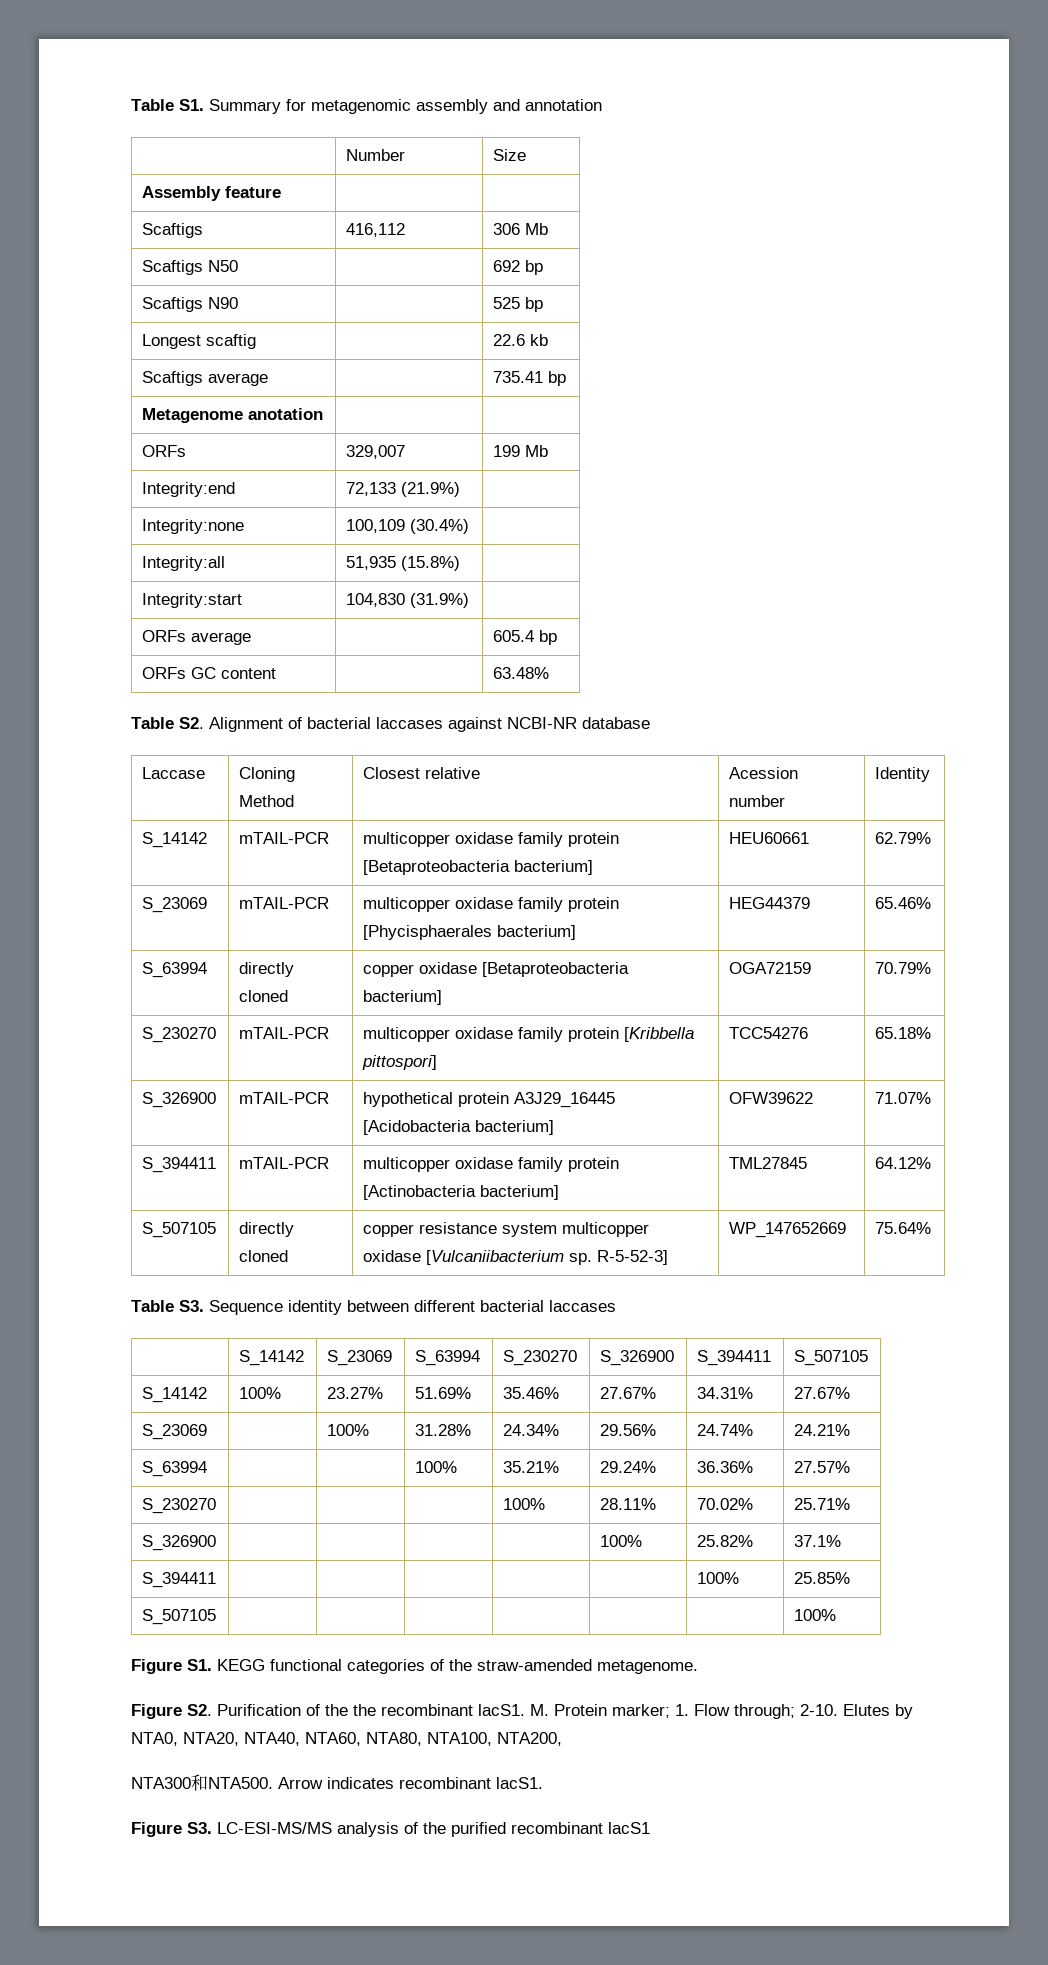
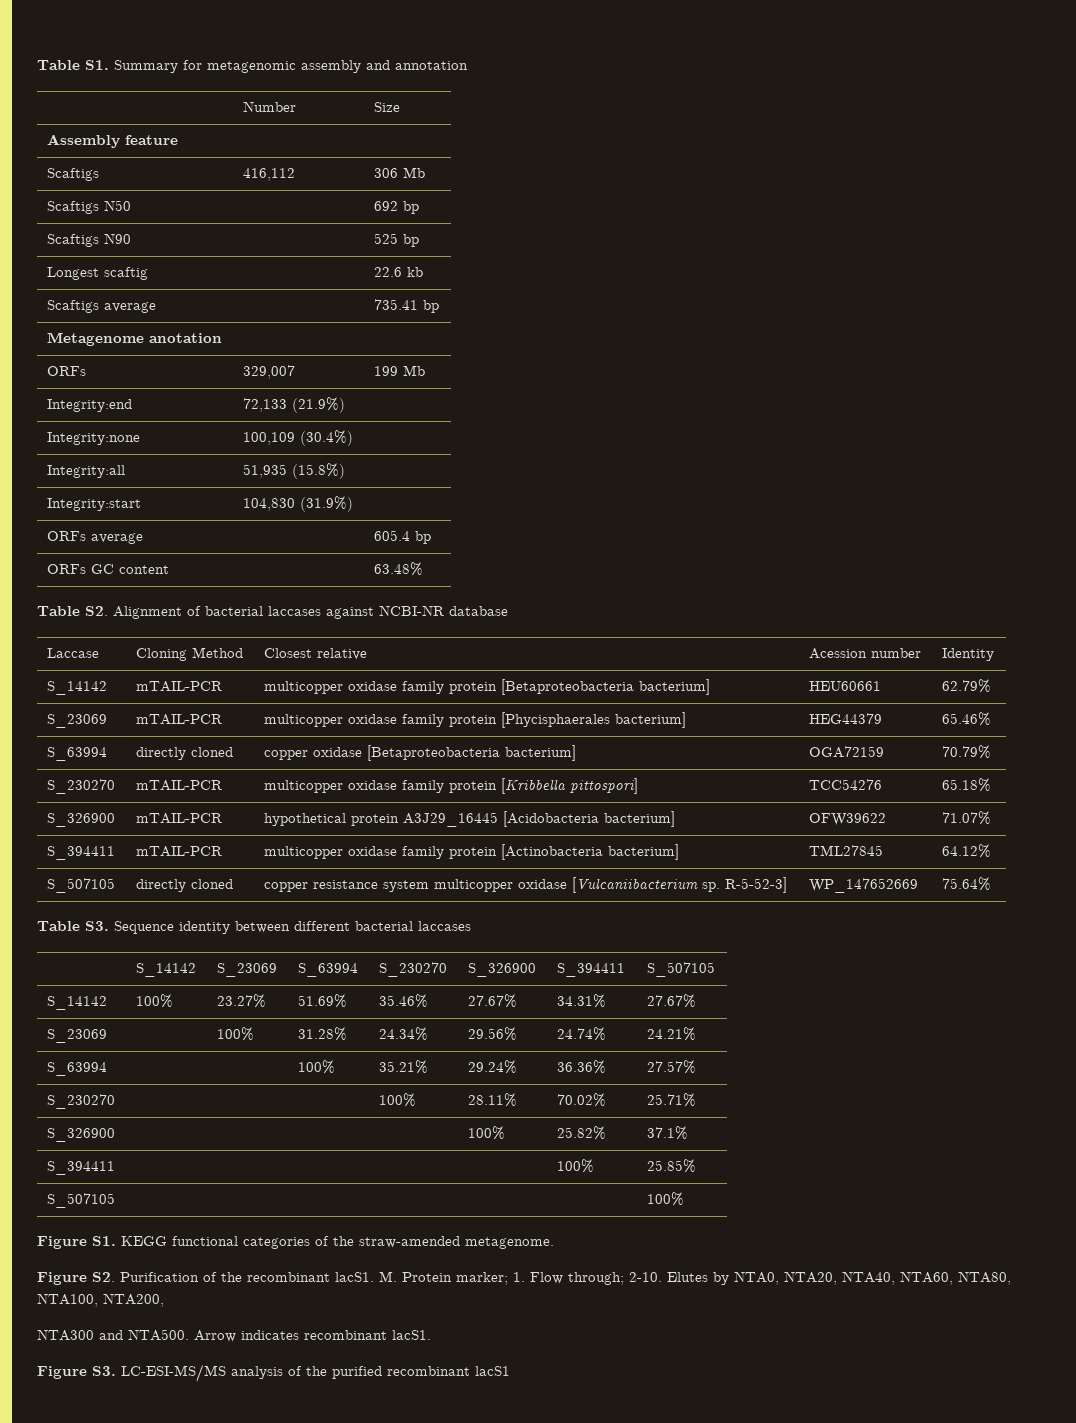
[353,1704,376,1716] the -> (242, 1277) none
[191,1774,208,1791] 和 -> [99,1330,123,1340] and

